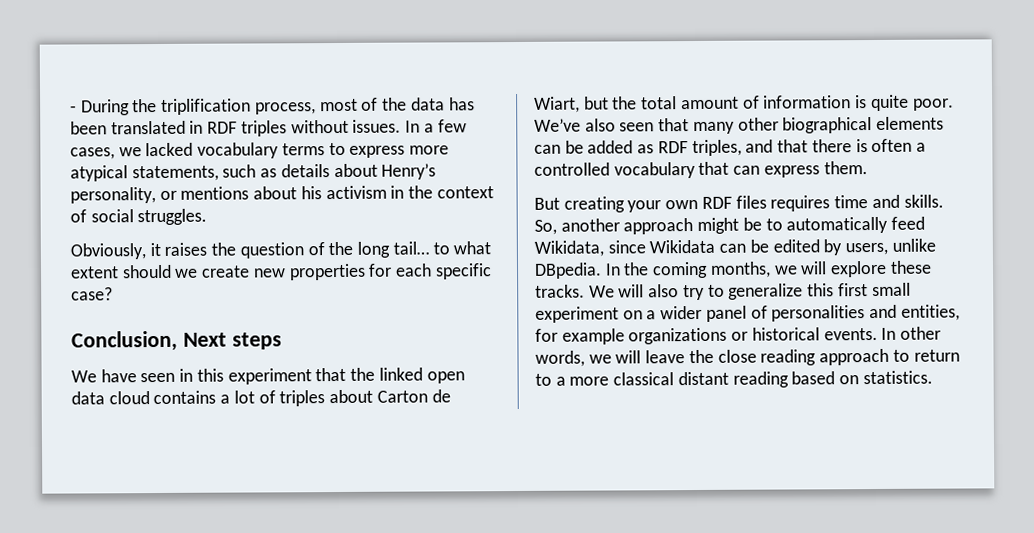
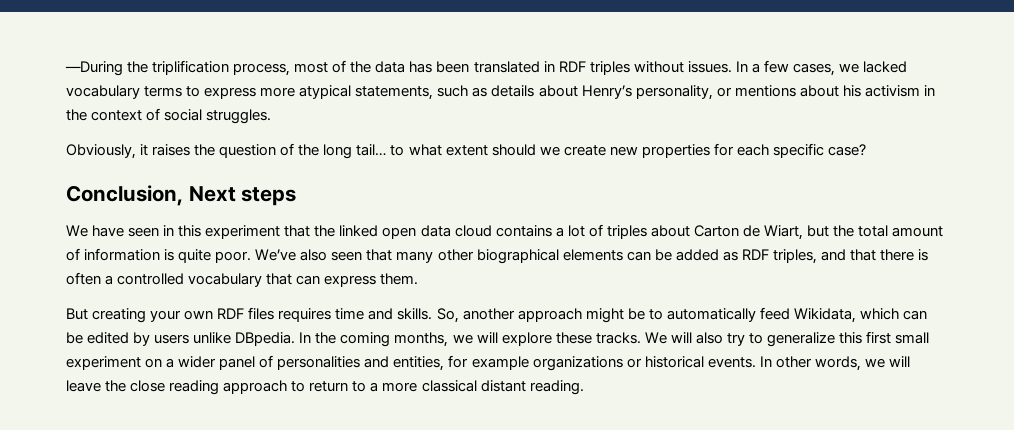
[70,99,130,116] - During -> [65,61,123,76] —During
[607,239,716,254] since Wikidata -> [859,308,899,320] which
[845,242,889,256] users, -> [154,334,190,344] users
[732,370,933,388] reading based on statistics. -> [529,380,584,395] reading.

